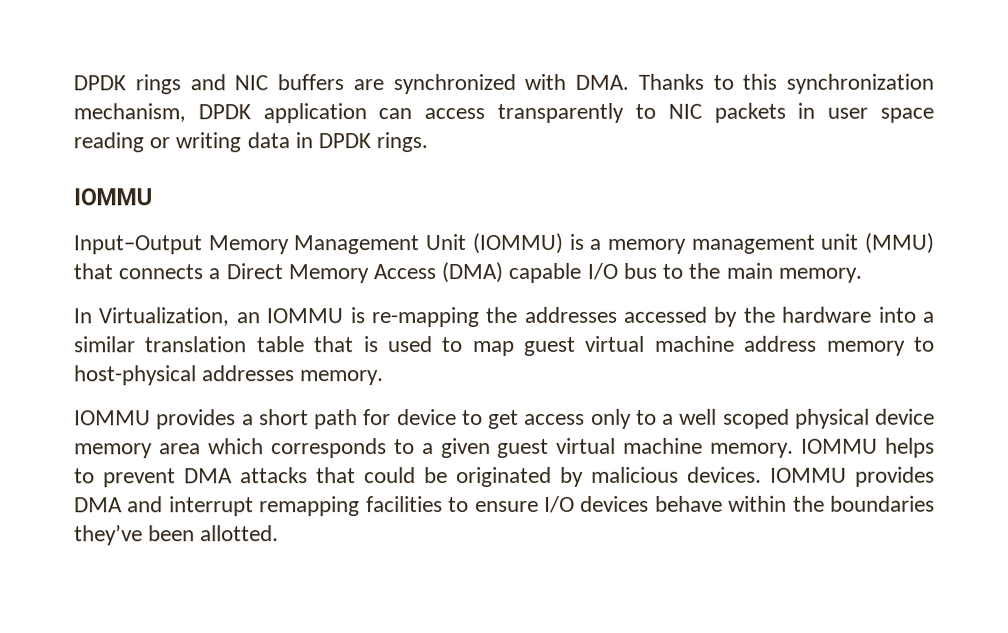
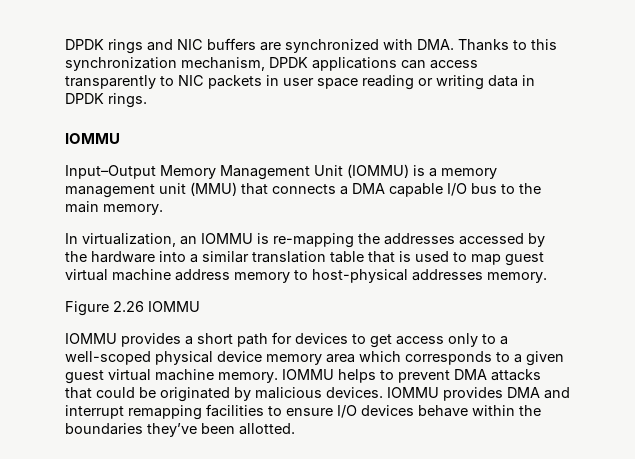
[262,103,367,124] application -> [312,57,397,71] applications
[225,262,504,284] Direct Memory Access (DMA) -> [352,183,385,194] DMA
[98,307,231,327] Virtualization, -> [82,233,176,247] virtualization,
(385, 378) none -> [65,301,200,316] // Figure 2.26 IOMMU
[396,409,457,426] device -> [295,333,348,344] devices
[679,408,790,429] well scoped -> [65,351,151,365] well-scoped

